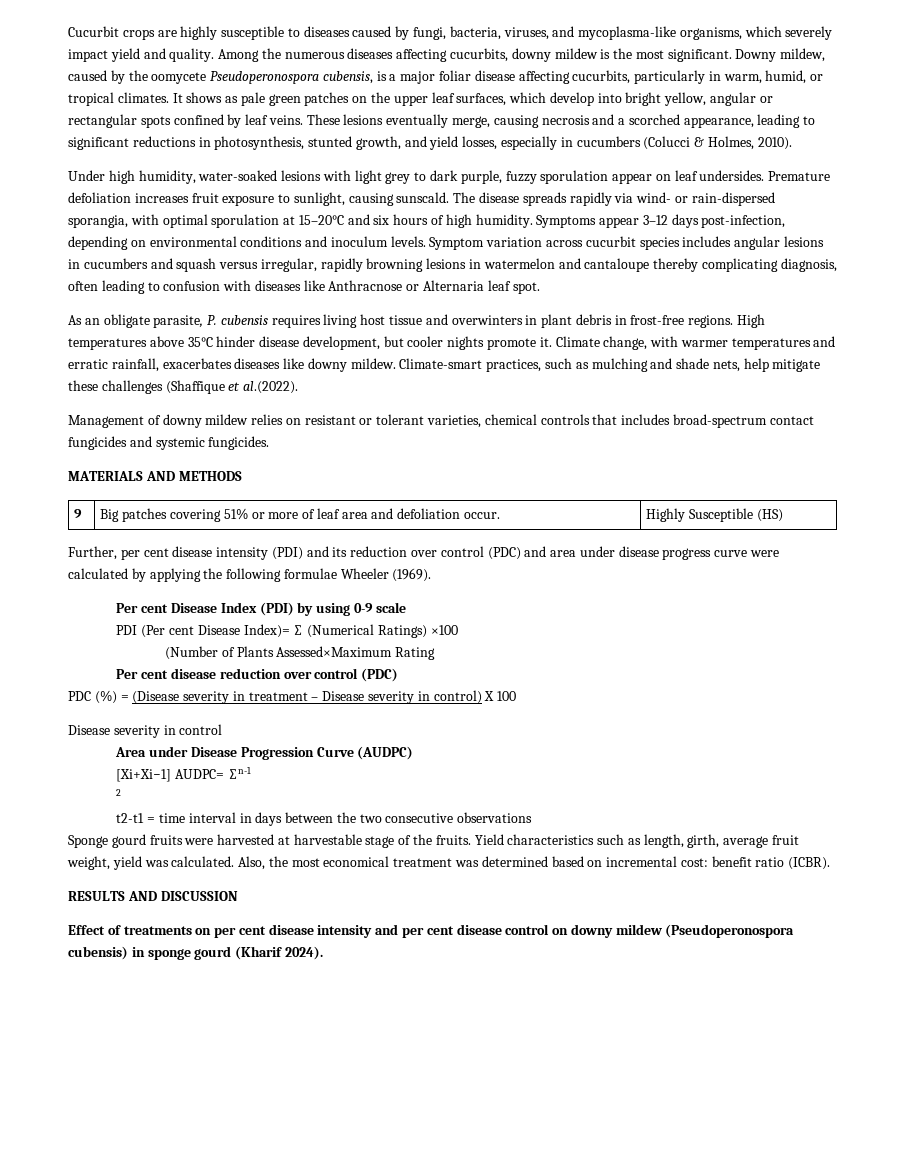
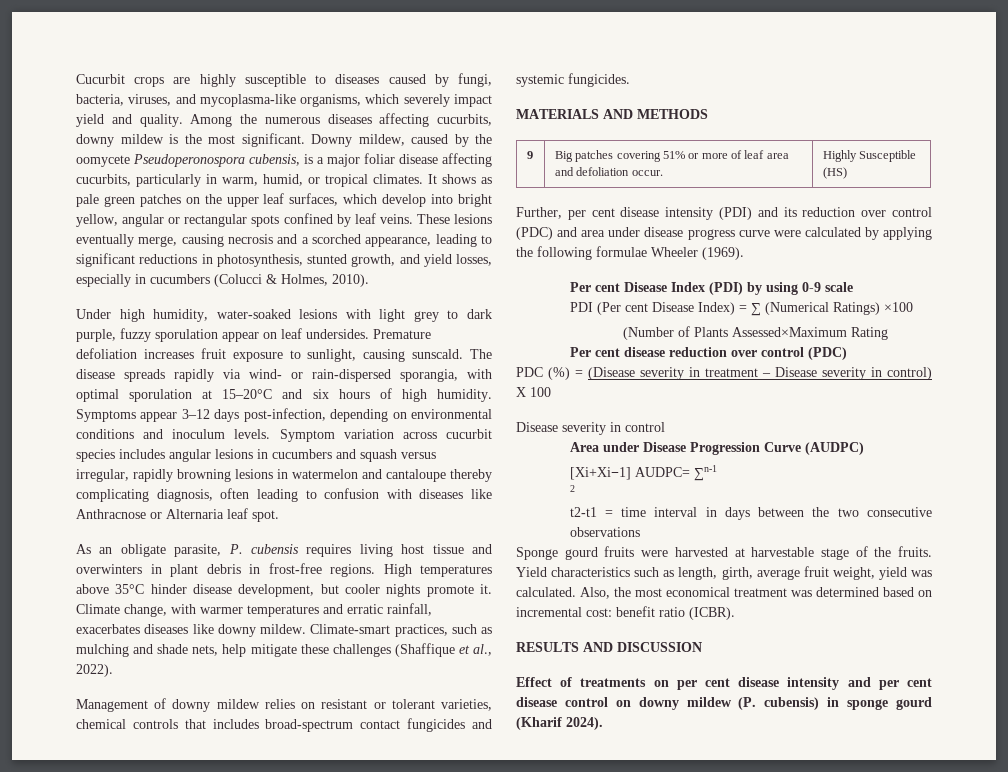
[243,381,299,394] al.(2022). -> [473,644,493,656] [76,664,113,677] al., 2022).
[243,624,290,638] Index)= -> [697,302,747,315] Index) =
[665,924,795,938] (Pseudoperonospora -> [738,697,757,710] (P.

